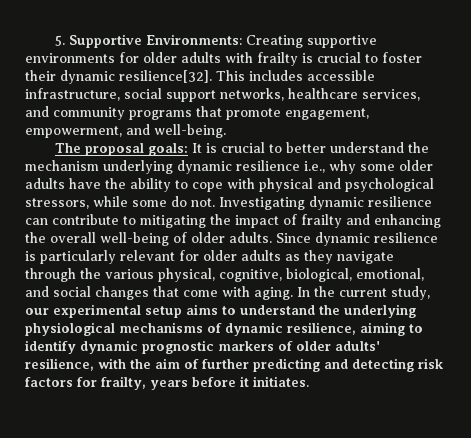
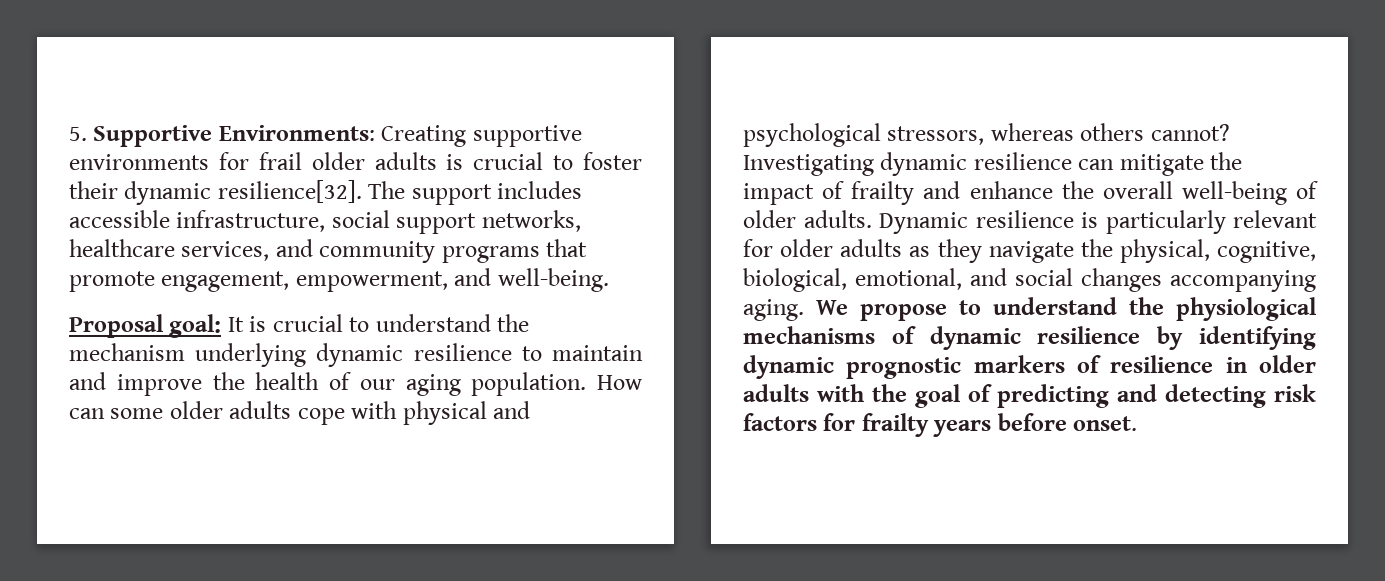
[143,52,298,66] older adults with frailty -> [258,152,437,170] frail older adults
[216,70,245,81] This -> [368,181,492,205] The support
[54,143,188,156] The proposal goals: -> [69,314,222,338] Proposal goal:
[285,142,326,153] better -> (370, 324) none
[304,160,433,174] [25,178,188,192] i.e., why some older adults have the ability to -> [521,345,643,361] [69,372,642,396] [69,401,292,419] to maintain and improve the health of our aging population. How can some older adults
[93,196,215,207] while some do not. -> [990,123,1230,141] whereas others cannot?
[52,214,206,228] contribute to mitigating -> [1119,154,1204,176] mitigate
[374,214,441,228] enhancing -> [969,181,1053,199] enhance
[276,232,370,246] Since dynamic -> [879,212,968,234] Dynamic
[25,268,154,282] through the various -> [1080,239,1113,257] the
[153,286,430,300] [25,304,416,318] that come with aging. In the current study, our experimental setup aims to understand the underlying -> [1170,270,1316,292] [743,297,1164,321] accompanying aging. We propose to understand the
[287,322,423,336] [25,340,380,354] [25,358,249,371] resilience, aiming to identify dynamic prognostic markers of older adults' resilience, with the aim of further -> [1037,326,1316,350] [743,355,1316,379] [743,384,992,408] resilience by identifying dynamic prognostic markers of resilience in older adults with the goal of
[101,376,146,390] frailty, -> [861,413,929,437] frailty
[240,376,309,387] it initiates. -> [1073,416,1138,431] onset.

